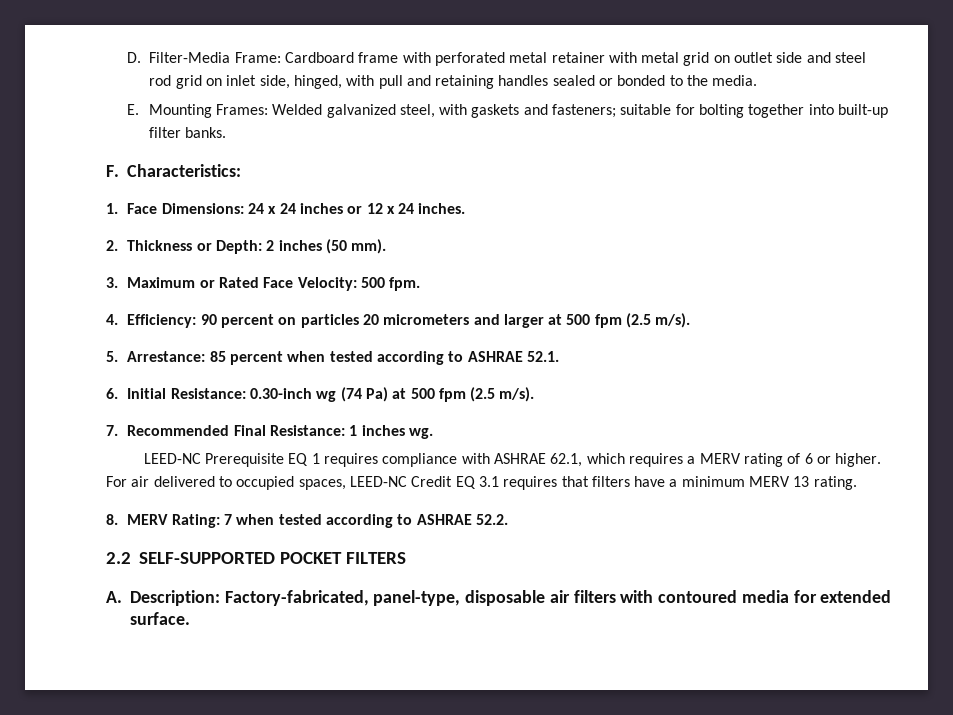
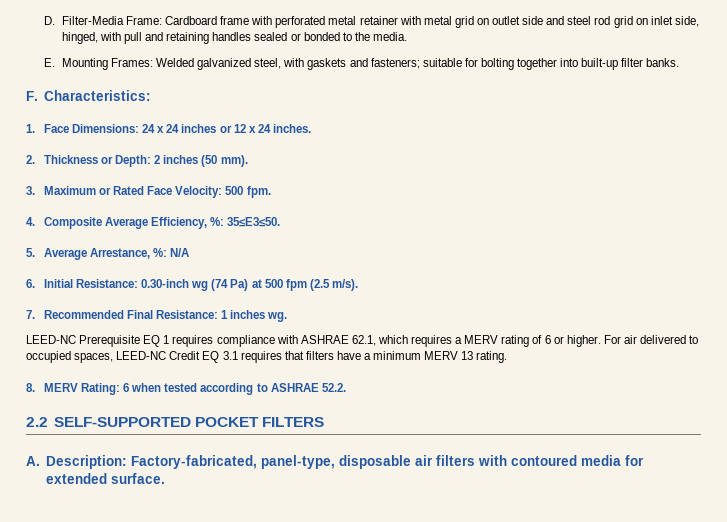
[127,313,691,328] [106,351,559,365] Efficiency: 90 percent on particles 20 micrometers and larger at 500 fpm (2.5 m/s). // 5. Arrestance: 85 percent when tested according to ASHRAE 52.1. -> [43,217,281,229] [26,248,190,260] Composite Average Efficiency, %: 35≤E3≤50. // 5. Average Arrestance, %: N/A
[223,514,232,525] 7 -> [123,383,130,392] 6

